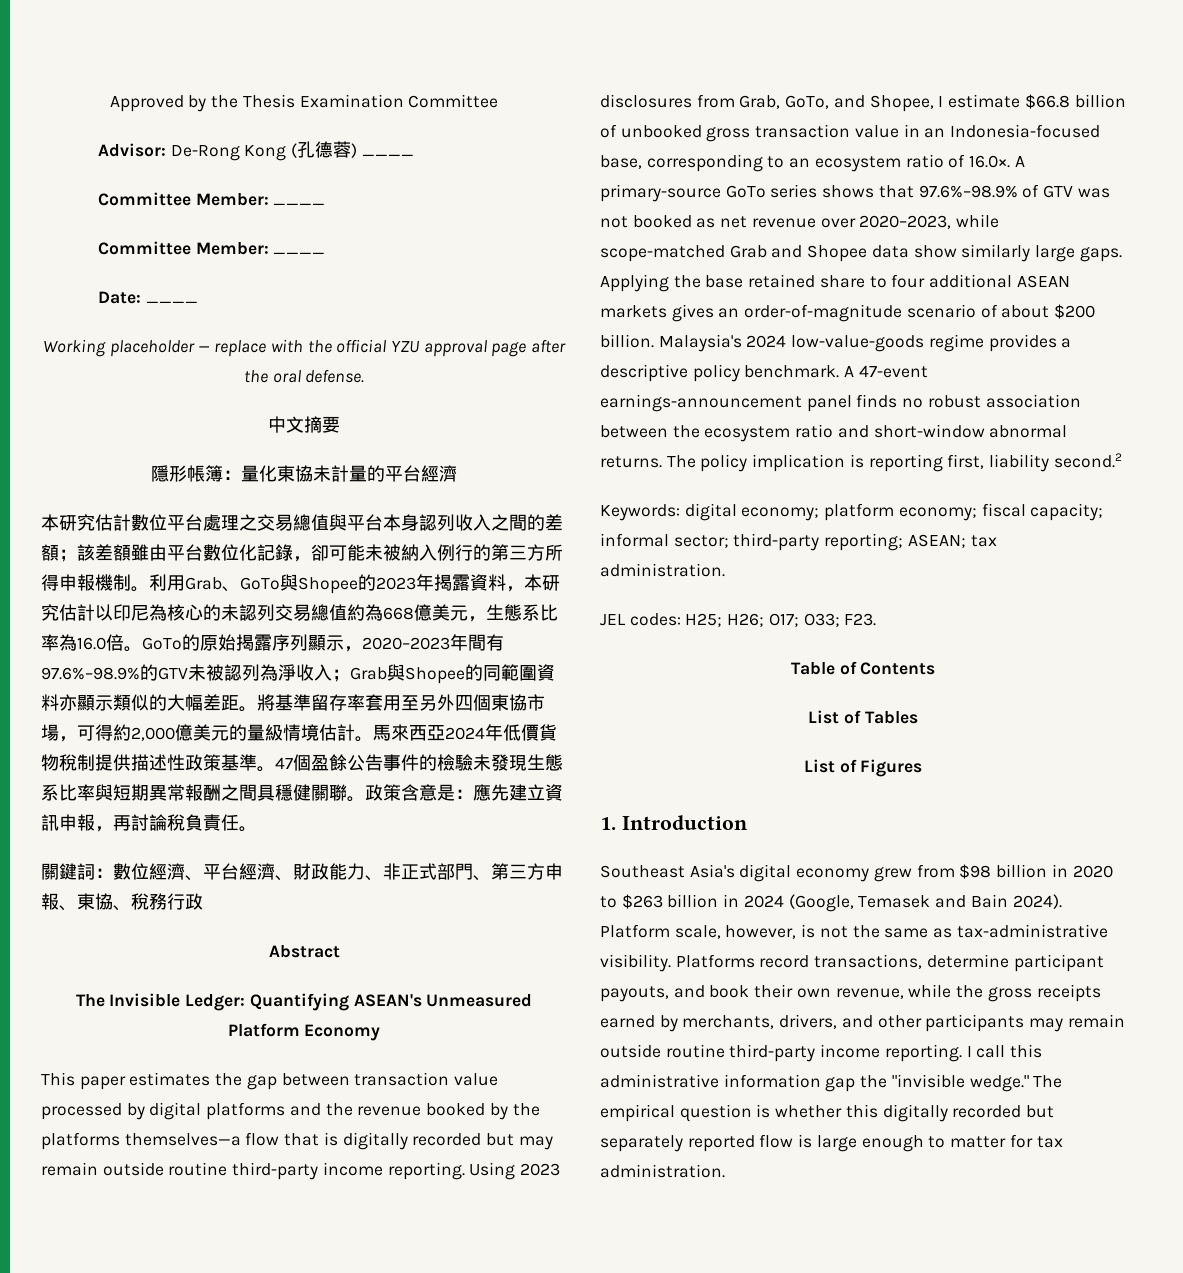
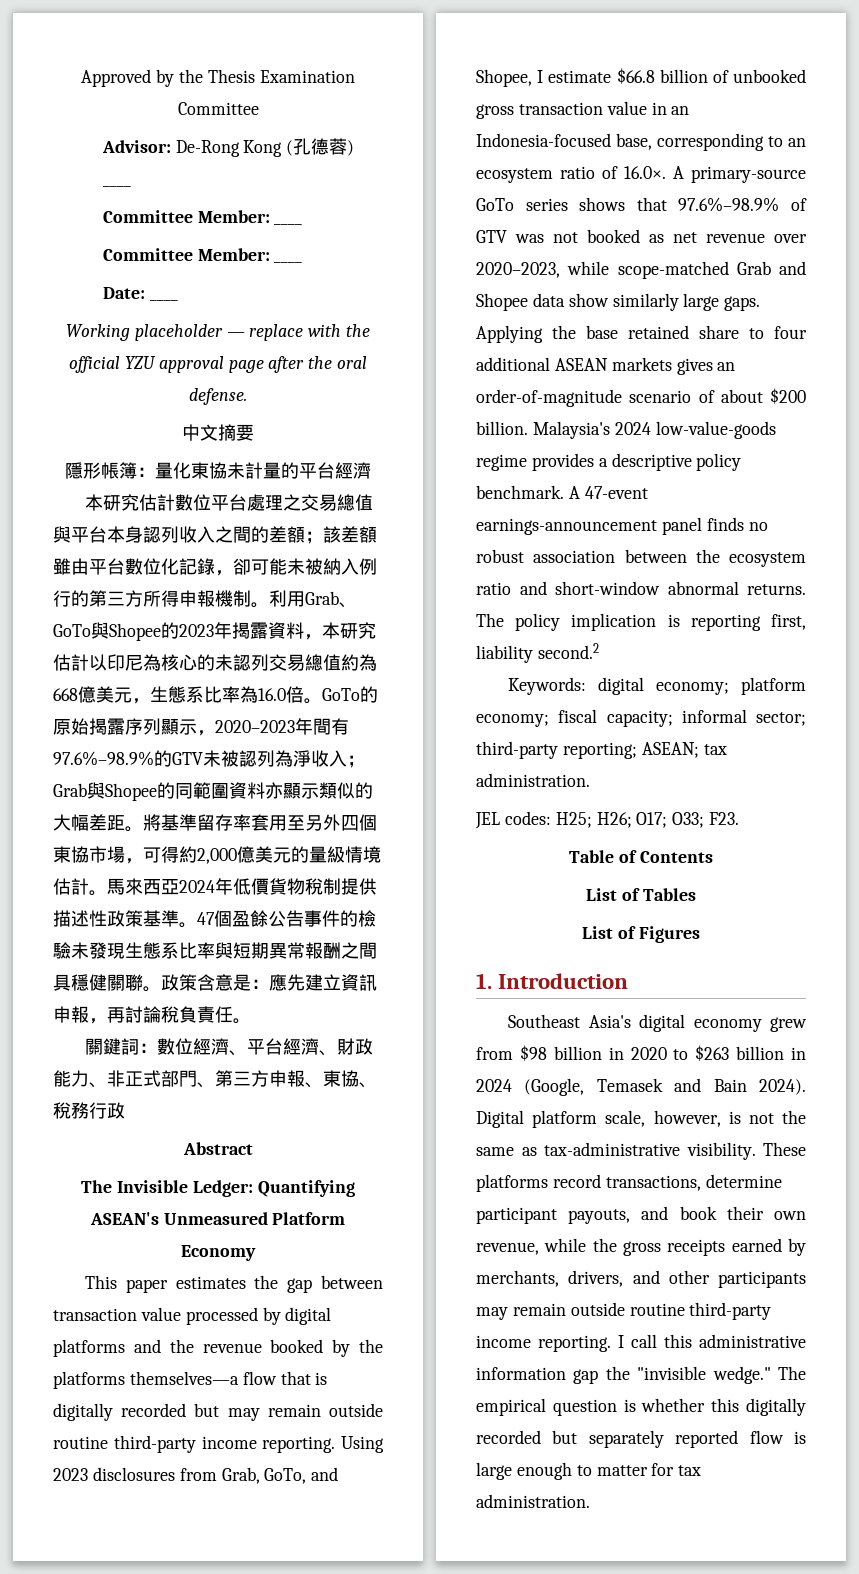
[600,924,670,938] Platform -> [476,1110,598,1128] Digital platform
[675,954,755,968] Platforms -> [763,1142,806,1156] [476,1174,548,1192] These platforms

